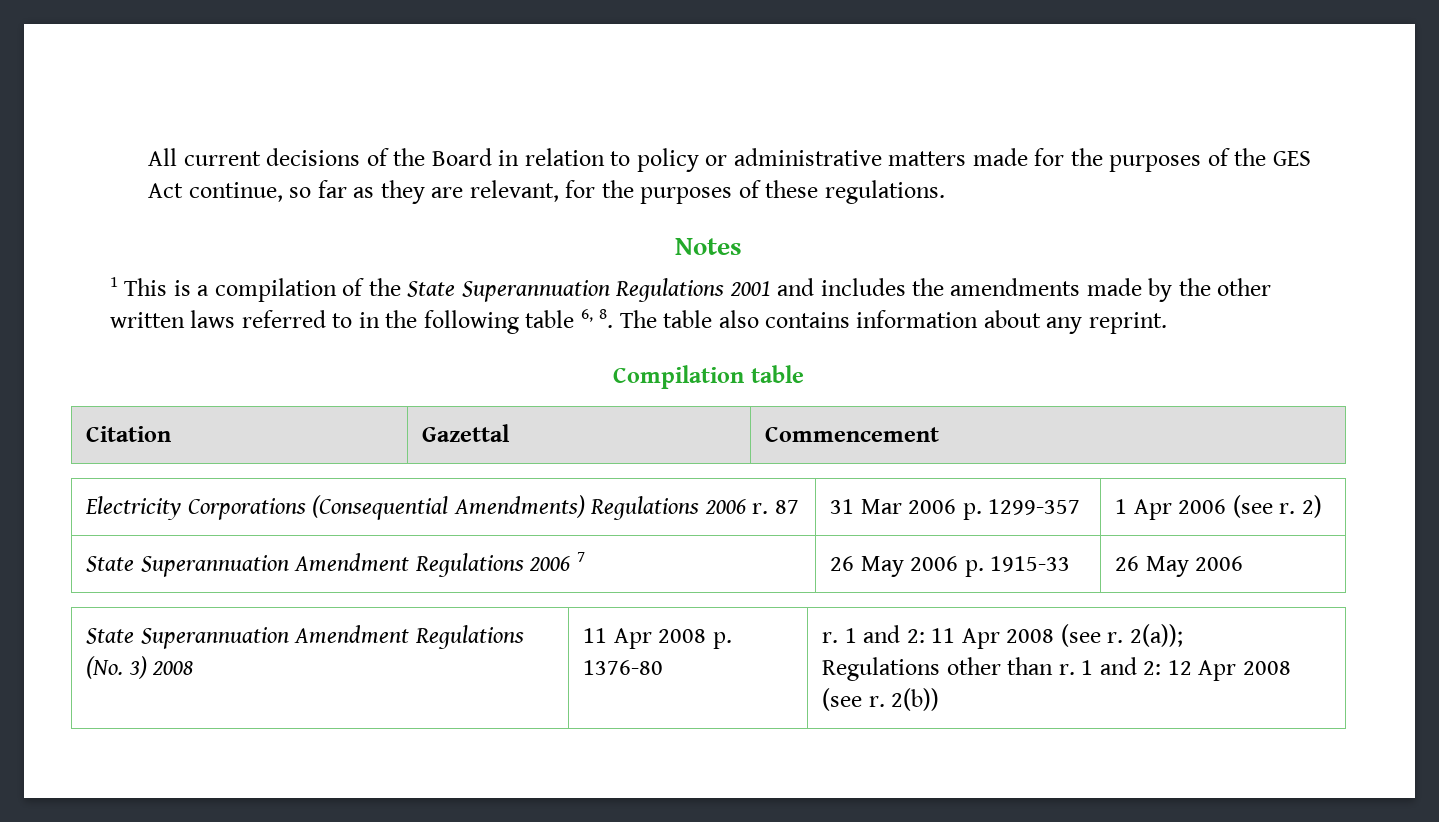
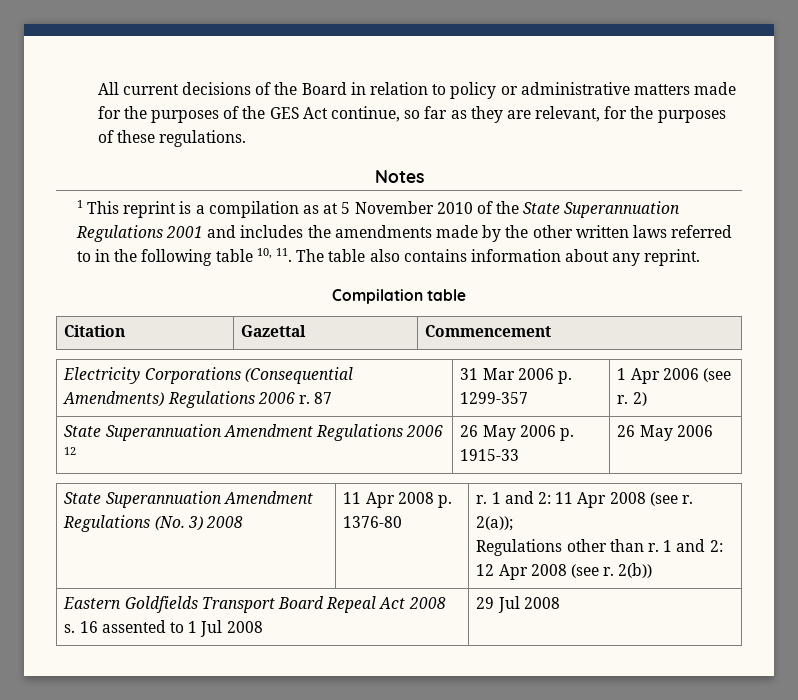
(168, 287) none -> [123,201,177,218] reprint
(337, 290) none -> [302,201,473,214] as at 5 November 2010
[580,309,614,328] 6, 8. -> [256,248,292,262] 10, 11.
[576,552,585,562] 7 -> [64,447,77,455] 12
(940, 699) none -> [63,596,446,613] [64,620,263,637] [476,596,560,613] // Eastern Goldfields Transport Board Repeal Act 2008 s. 16 assented to 1 Jul 2008 | 29 Jul 2008

